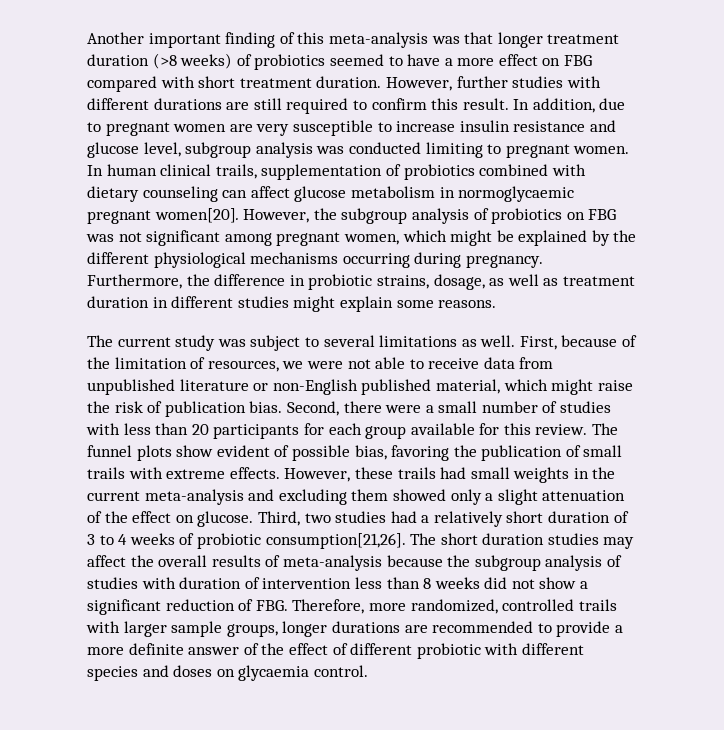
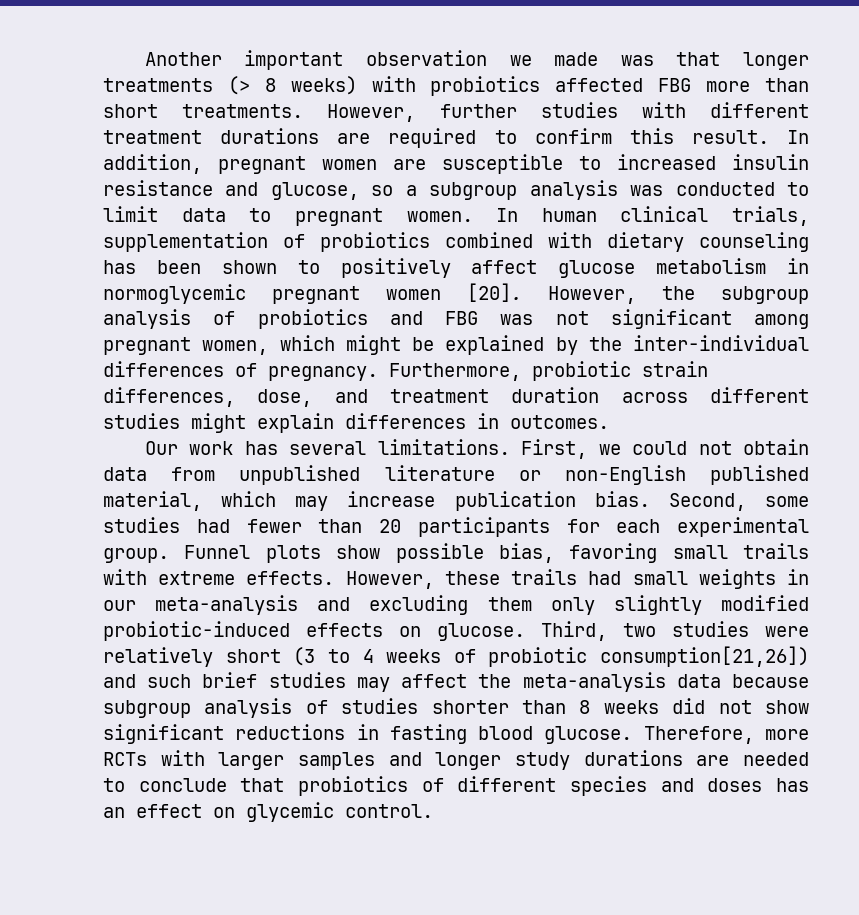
[225,32,620,48] [87,53,593,70] [87,76,382,92] finding of this meta-analysis was that longer treatment duration (>8 weeks) of probiotics seemed to have a more effect on FBG compared with short treatment duration. -> [365,50,809,70] [103,76,810,96] [103,104,304,118] observation we made was that longer treatments (> 8 weeks) with probiotics affected FBG more than short treatments.
[153,98,282,110] durations are still -> [103,128,371,144] treatment durations are
[599,98,626,110] [87,122,101,132] due to -> (202, 164) none
[256,124,290,136] very -> (426, 164) none
[396,121,456,132] increase -> [617,154,716,170] increased
[87,142,181,158] glucose level, -> [270,182,417,200] glucose, so a
[425,142,483,158] limiting -> [787,182,810,196] [103,206,226,222] to limit data
[215,164,257,179] trails, -> [732,206,809,226] trials,
[222,186,575,202] [87,208,239,224] can affect glucose metabolism in normoglycaemic pregnant women[20]. -> [103,258,809,278] [103,283,522,304] has been shown to positively affect glucose metabolism in normoglycemic pregnant women [20].
[566,212,585,220] on -> [389,311,423,325] and
[87,252,543,268] [87,274,635,290] [87,296,168,308] different physiological mechanisms occurring during pregnancy. Furthermore, the difference in probiotic strains, dosage, as well as treatment duration in -> [633,335,809,351] [103,361,708,381] [103,387,688,407] inter-individual differences of pregnancy. Furthermore, probiotic strain differences, dose, and treatment duration across
[396,300,497,308] [87,335,638,351] [87,357,480,372] some reasons. // The current study was subject to several limitations as well. First, because of the limitation of resources, we were not able to receive -> [345,413,609,429] [144,439,809,459] differences in outcomes. // Our work has several limitations. First, we could not obtain
[551,379,633,395] [87,401,612,417] [86,423,151,435] might raise the risk of publication bias. Second, there were a small number of studies with less -> [295,491,809,511] [103,517,302,533] may increase publication bias. Second, some studies had fewer
[365,423,619,439] [87,445,581,461] group available for this review. The funnel plots show evident of possible bias, favoring the publication of -> [677,517,809,537] [103,543,658,563] experimental group. Funnel plots show possible bias, favoring
[592,467,616,479] [87,491,140,501] the current -> [103,600,136,611] our
[392,489,626,505] [87,511,172,523] showed only a slight attenuation of the effect -> [550,595,809,615] [103,621,383,641] only slightly modified probiotic-induced effects
[390,511,629,527] [87,534,95,545] had a relatively short duration of 3 -> [765,626,809,637] [103,647,316,667] were relatively short (3
[265,533,635,549] [87,555,622,571] [87,577,382,589] consumption[21,26]. The short duration studies may affect the overall results of meta-analysis because the subgroup analysis of studies with duration of intervention less -> [600,646,809,667] [103,672,809,692] [103,698,509,718] consumption[21,26]) and such brief studies may affect the meta-analysis data because subgroup analysis of studies shorter
[580,581,589,589] [87,599,617,615] [86,621,623,637] [87,643,584,659] [87,665,310,681] a significant reduction of FBG. Therefore, more randomized, controlled trails with larger sample groups, longer durations are recommended to provide a more definite answer of the effect of different probiotic with different species and doses on glycaemia -> [103,724,809,744] [103,750,809,770] [103,776,809,796] [103,802,334,822] significant reductions in fasting blood glucose. Therefore, more RCTs with larger samples and longer study durations are needed to conclude that probiotics of different species and doses has an effect on glycemic

